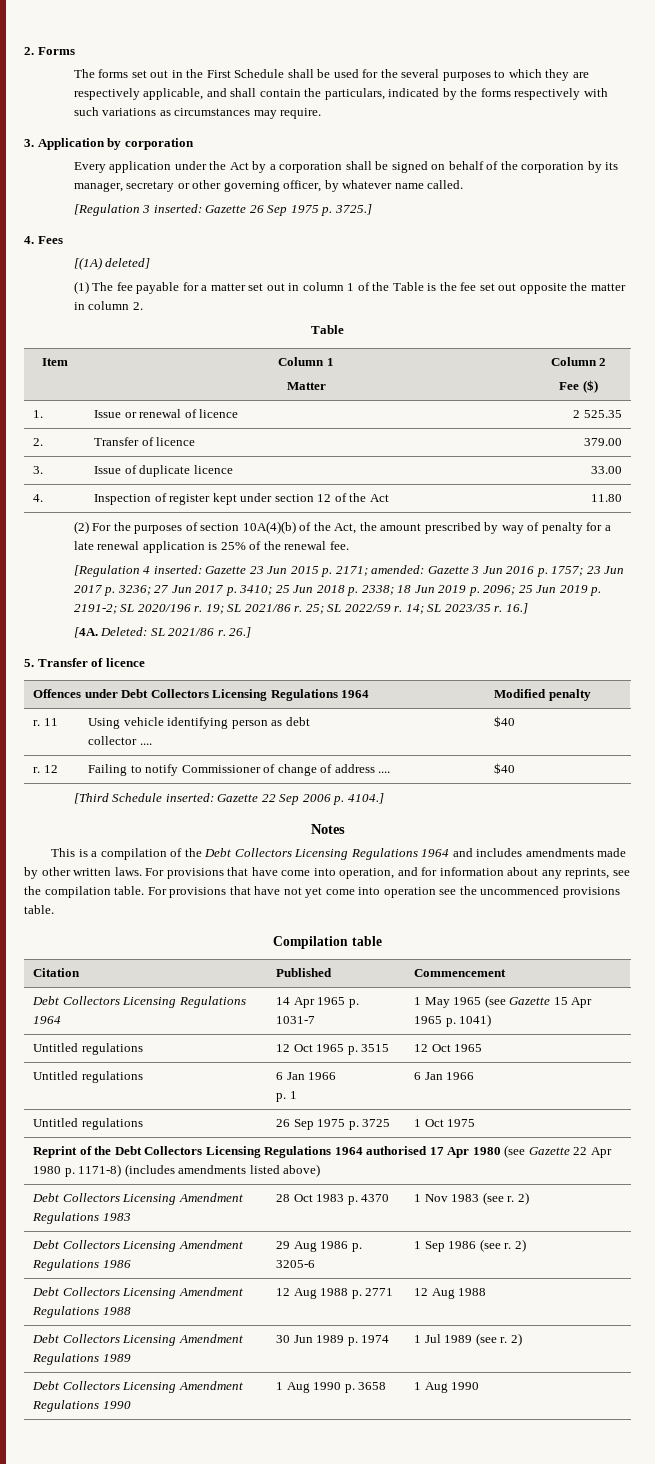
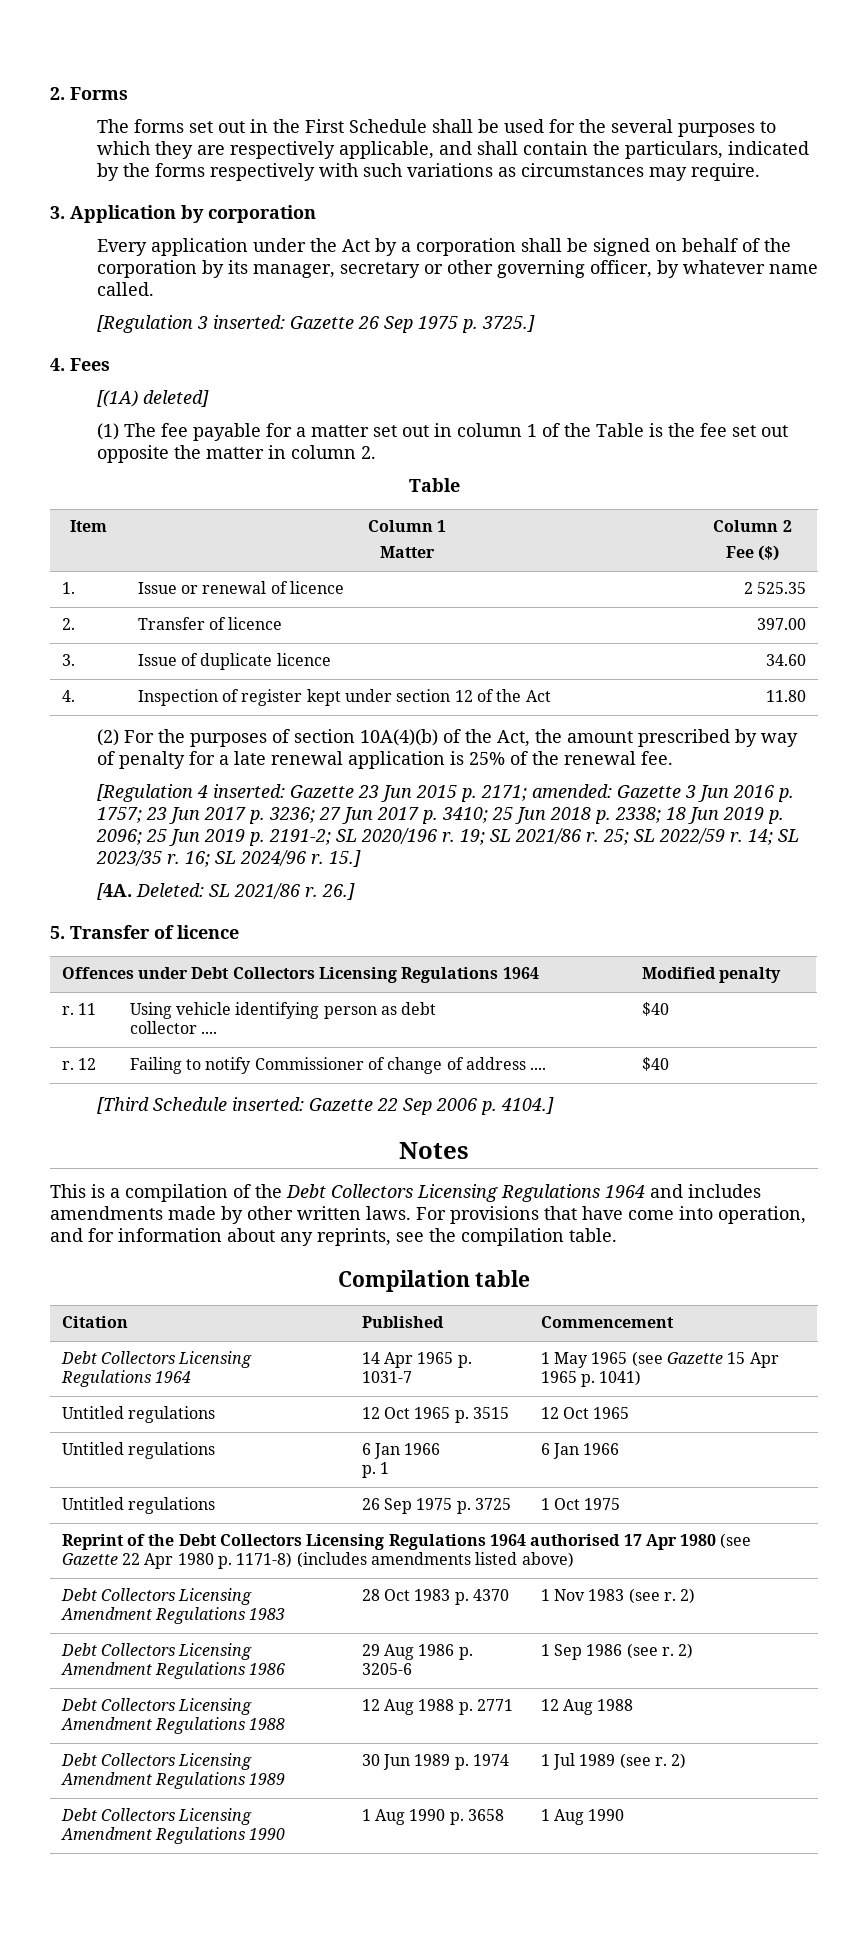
[583,438,622,446] 379.00 -> [757,618,807,630] 397.00
[590,466,622,474] 33.00 -> [766,654,807,666] 34.60
[505,603,528,614] 16.] -> [184,850,361,867] 16; SL 2024/96 r. 15.]
[147,886,620,898] [24,905,54,914] For provisions that have not yet come into operation see the uncommenced provisions table. -> (617, 1235) none

